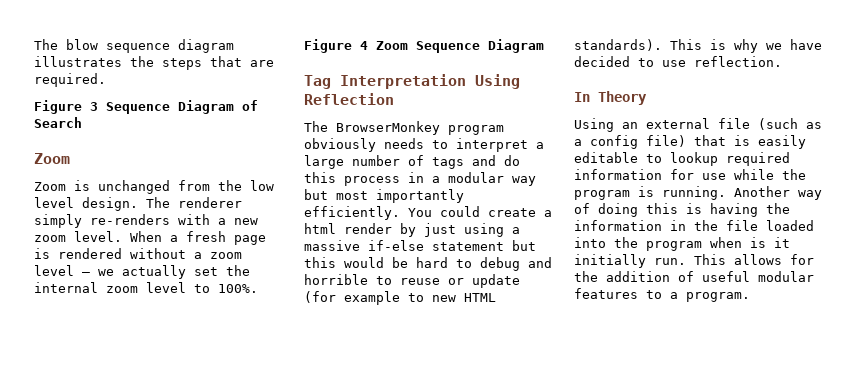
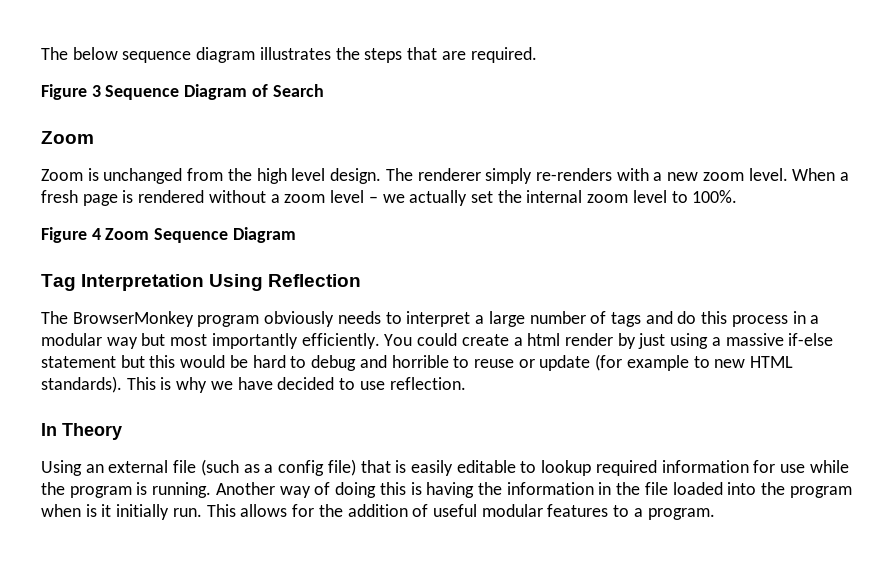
[34,39,98,50] The blow -> [41,47,118,60] The below
[250,180,274,191] low -> [256,168,287,184] high

